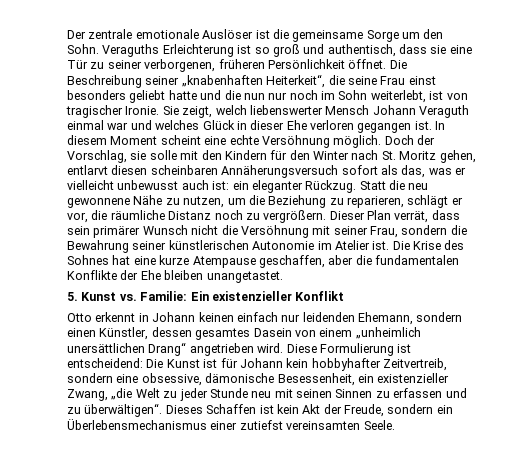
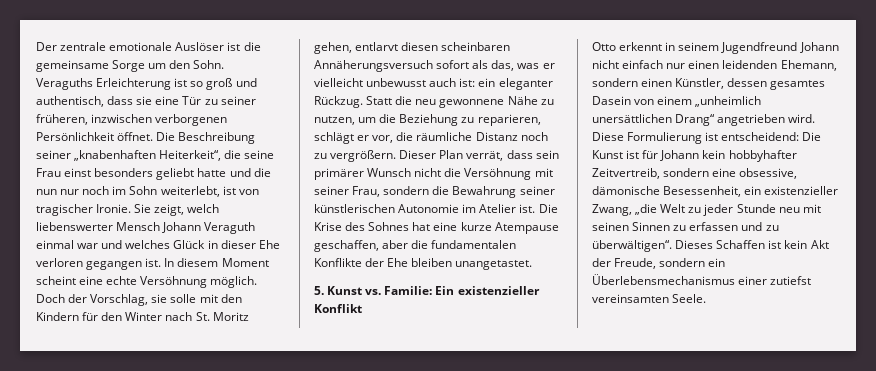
[144,59,265,72] verborgenen, früheren -> [36,114,228,126] früheren, inzwischen verborgenen
[152,312,234,322] Johann keinen -> [678,42,839,54] [592,60,619,69] seinem Jugendfreund Johann nicht
(301, 318) none -> [688,60,720,69] einen

